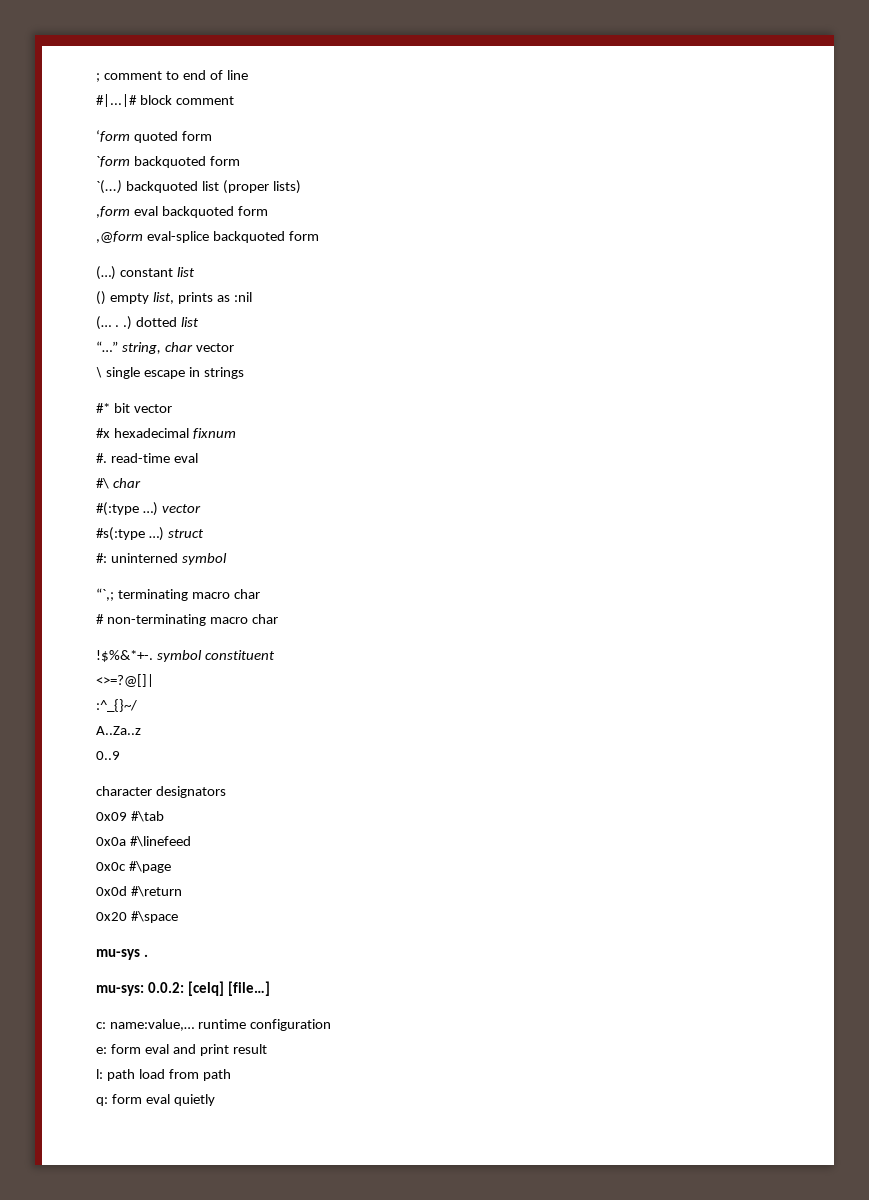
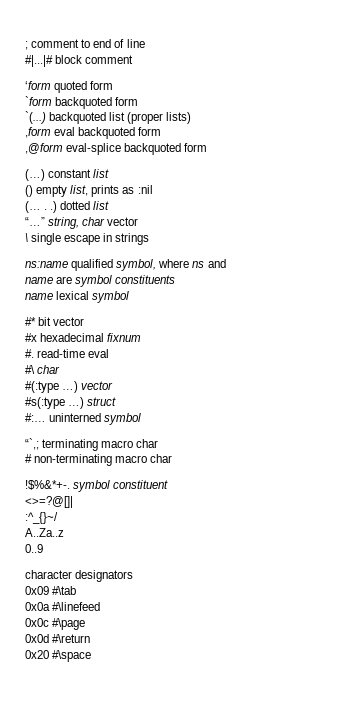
(244, 373) none -> [25,259,226,271] [25,275,176,287] [25,291,130,303] // ns:name qualified symbol, where ns and // name are symbol constituents // name lexical symbol
[96,553,107,563] #: -> [25,413,46,422] #:…
[96,949,148,960] [96,981,270,996] [96,1019,331,1031] [96,1044,267,1056] [96,1069,231,1081] [96,1094,215,1106] // mu-sys . // mu-sys: 0.0.2: [celq] [file…] // c: name:value,… runtime configuration // e: form eval and print result // l: path load from path // q: form eval quietly -> (92, 656) none

